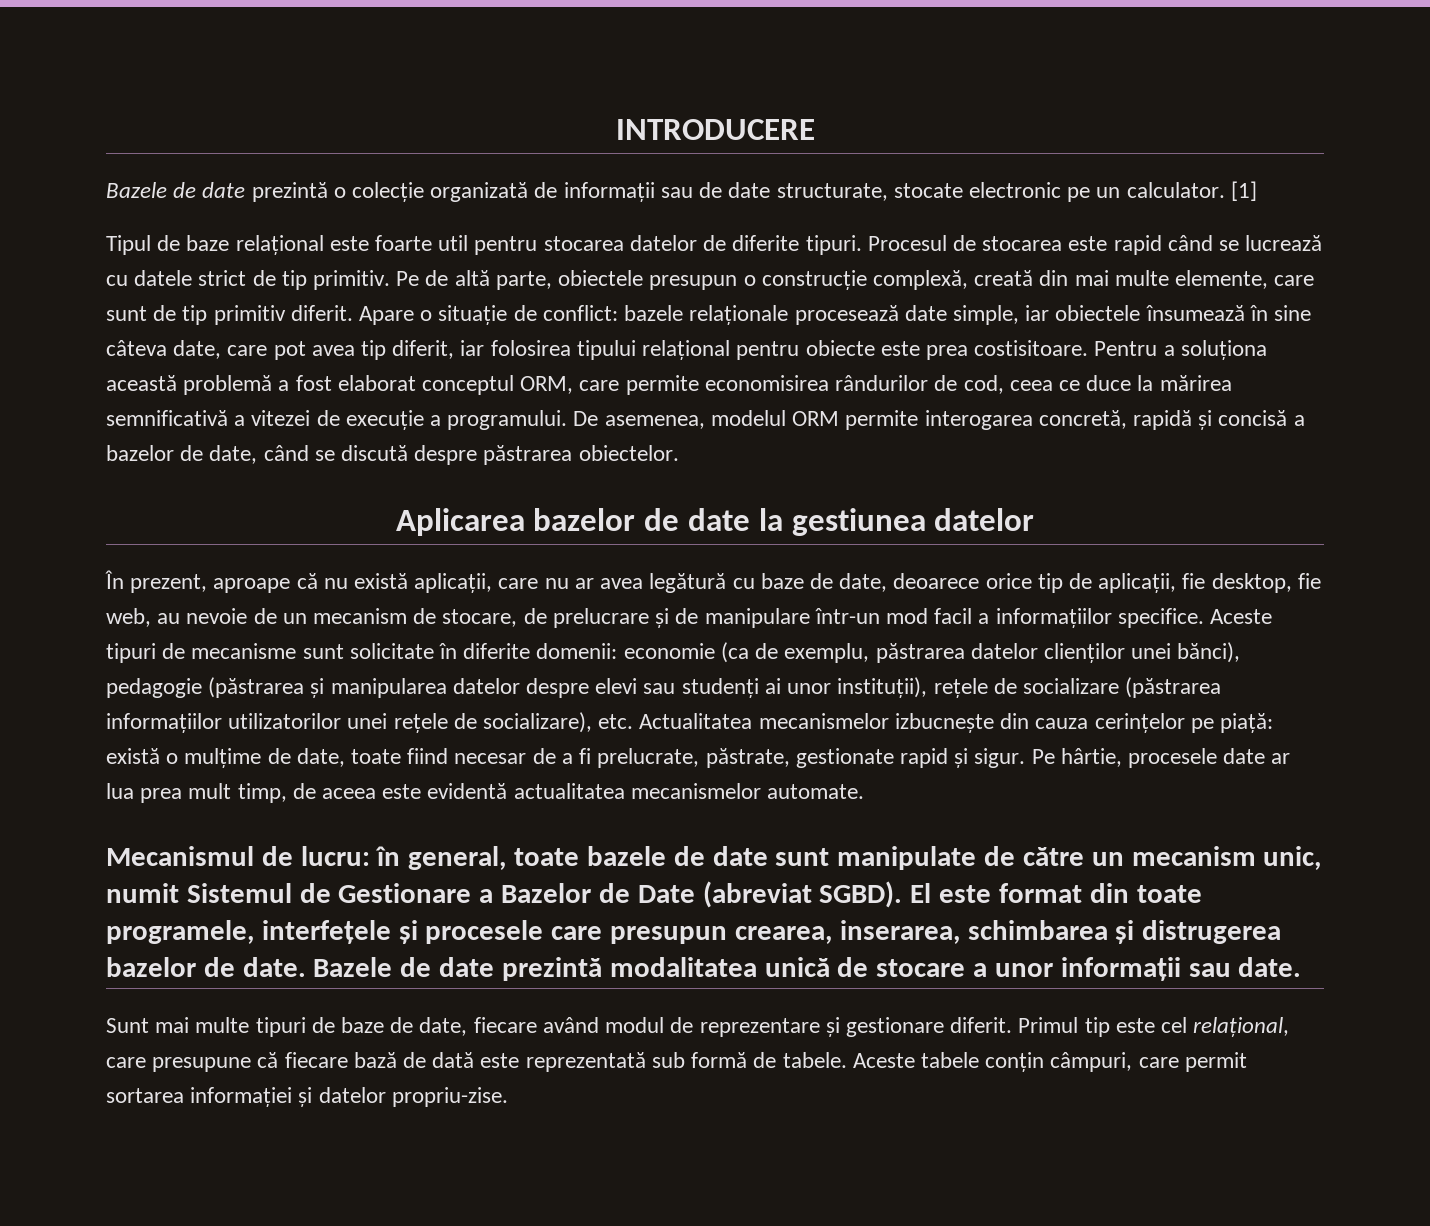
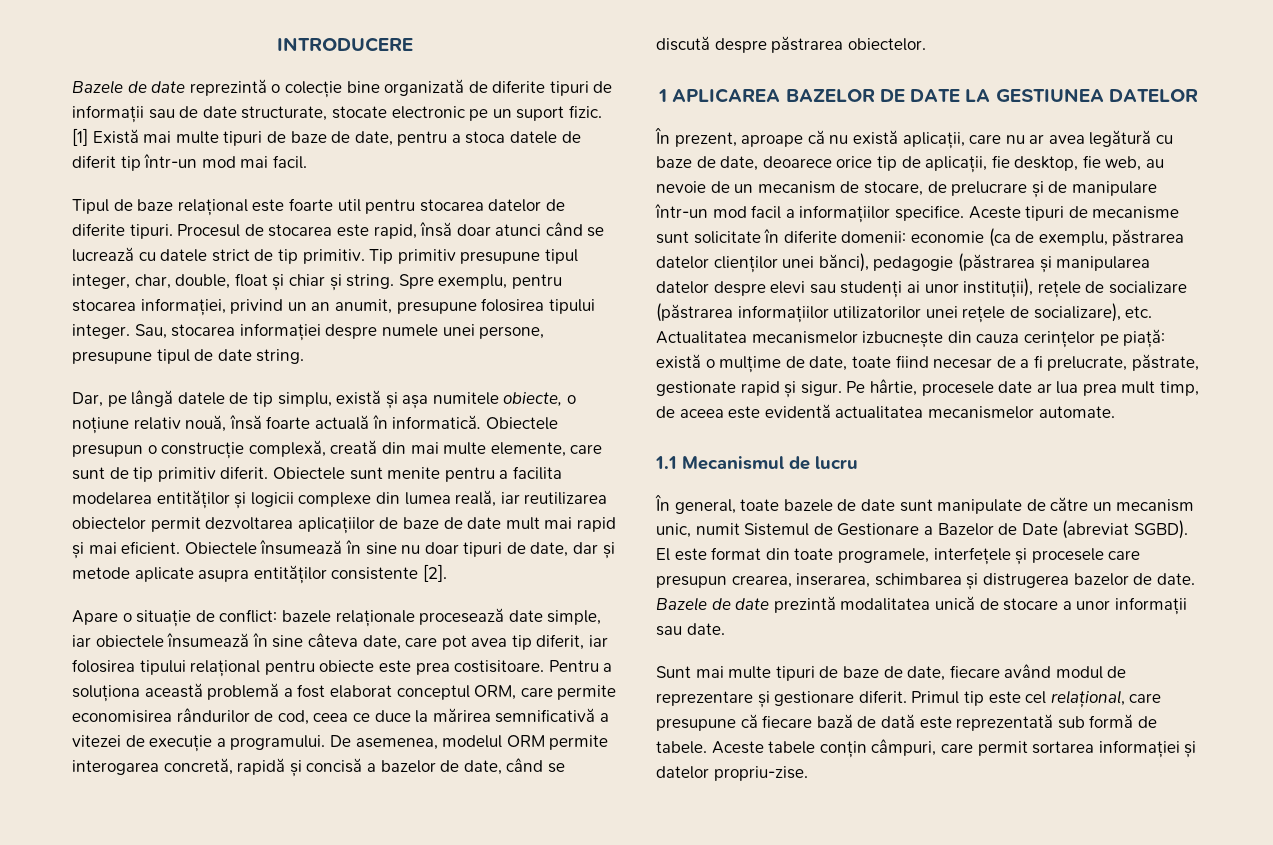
[251,182,328,202] prezintă -> [189,79,267,96] reprezintă
(425, 192) none -> [346,81,380,93] bine
(558, 190) none -> [492,80,613,96] diferite tipuri de
[1126,182,1225,198] calculator. -> [516,105,602,121] suport fizic.
(1257, 191) none -> [92,129,581,146] [72,154,307,171] Există mai multe tipuri de baze de date, pentru a stoca datele de diferit tip într-un mod mai facil.
[1113,235,1162,255] rapid -> [373,222,542,239] rapid, însă doar atunci
[396,270,644,290] Pe de altă parte, obiectele -> [369,249,578,264] [72,273,562,291] [72,298,595,316] [72,323,545,341] [72,349,305,364] [72,390,577,409] [72,415,558,434] Tip primitiv presupune tipul integer, char, double, float și chiar și string. Spre exemplu, pentru stocarea informației, privind un an anumit, presupune folosirea tipului integer. Sau, stocarea informației despre numele unei persone, presupune tipul de date string. // Dar, pe lângă datele de tip simplu, există și așa numitele obiecte, o noțiune relativ nouă, însă foarte actuală în informatică. Obiectele
(353, 313) none -> [272,466,562,482] [72,490,608,509] [72,517,616,534] [72,540,615,559] [72,564,447,584] Obiectele sunt menite pentru a facilita modelarea entităților și logicii complexe din lumea reală, iar reutilizarea obiectelor permit dezvoltarea aplicațiilor de baze de date mult mai rapid și mai eficient. Obiectele însumează în sine nu doar tipuri de date, dar și metode aplicate asupra entităților consistente [2]. //
[395,508,1035,536] Aplicarea bazelor de date la gestiunea datelor -> [658,88,1198,103] 1 APLICAREA BAZELOR DE DATE LA GESTIUNEA DATELOR
(865, 791) none -> [655,456,677,469] 1.1
[300,846,401,866] lucru: în -> [815,456,858,469] [655,495,670,511] lucru // În

